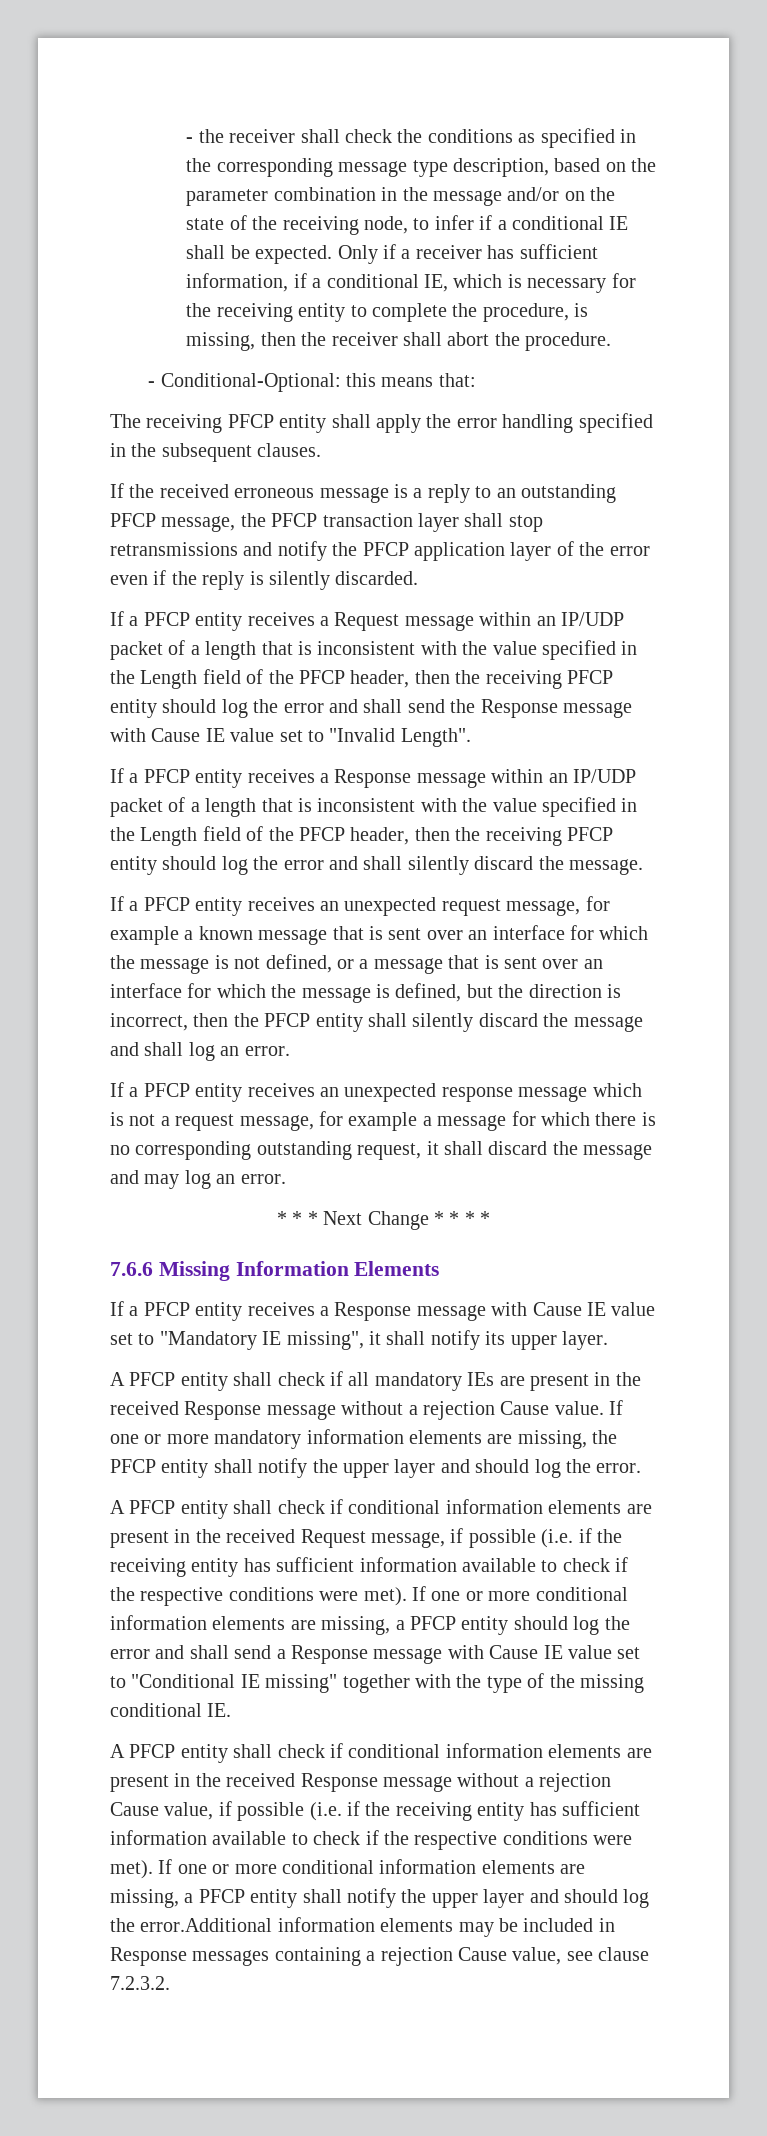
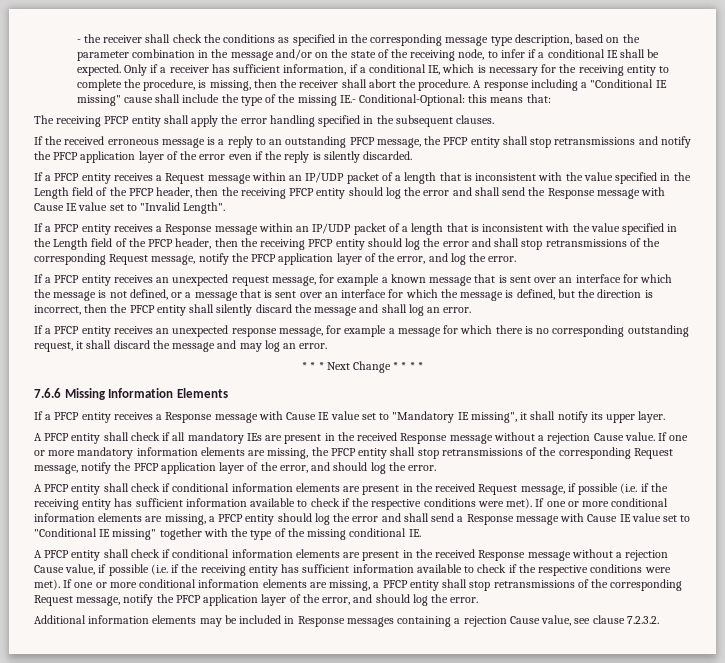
[148,381,156,387] // - -> [473,79,667,91] [76,94,356,106] A response including a "Conditional IE missing" cause shall include the type of the missing IE.-
[322,513,459,532] transaction layer -> [470,137,500,148] entity
[407,856,643,875] silently discard the message. -> [521,238,661,250] [34,253,517,265] stop retransmissions of the corresponding Request message, notify the PFCP application layer of the error, and log the error.
[518,1083,642,1102] [110,1112,235,1131] message which is not a request -> (277, 332) none
[258,1458,436,1478] notify the upper layer -> [417,447,673,459] [34,462,308,474] stop retransmissions of the corresponding Request message, notify the PFCP application layer of the error,
[347,1888,650,1908] [110,1918,273,1932] notify the upper layer and should log the error.Additional -> [469,579,683,591] [34,594,479,606] [34,615,86,624] stop retransmissions of the corresponding Request message, notify the PFCP application layer of the error, and should log the error. // Additional

